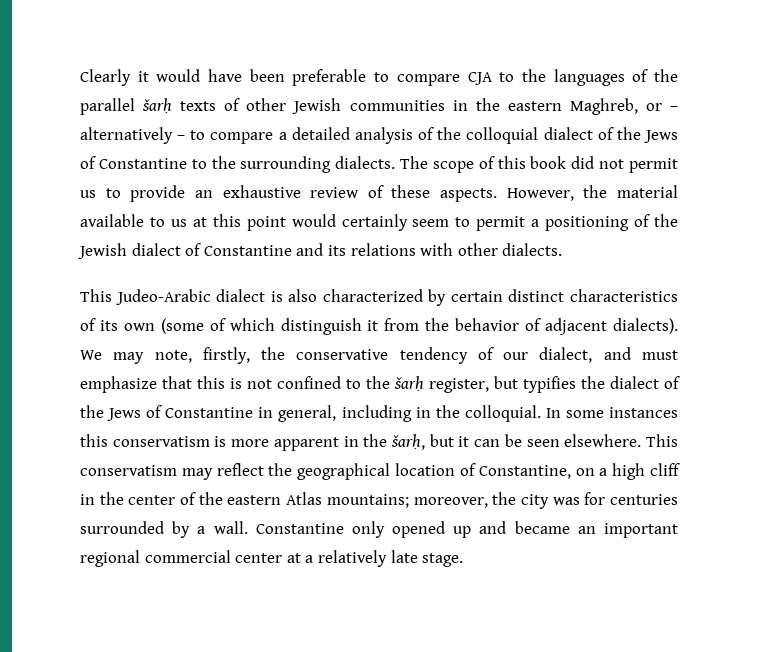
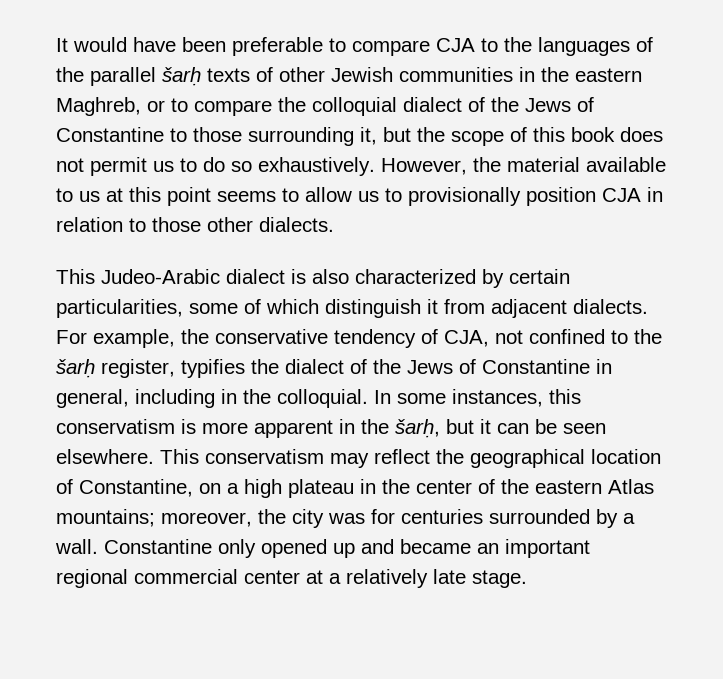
[80,69,149,86] Clearly it -> [56,38,68,52] It
[670,106,678,111] [80,127,435,144] – alternatively – to compare a detailed analysis of -> [171,98,272,116] to compare
[211,156,429,173] the surrounding dialects. The -> [193,127,445,146] those surrounding it, but the
[571,156,595,169] did -> [620,127,663,142] does
[130,185,498,202] provide an exhaustive review of these aspects. -> [203,157,375,176] do so exhaustively.
[291,214,679,231] [78,243,454,259] would certainly seem to permit a positioning of the Jewish dialect of Constantine and its relations with -> [217,187,663,206] [56,217,201,232] seems to allow us to provisionally position CJA in relation to those
[508,289,678,302] [80,318,204,334] distinct characteristics of its own (some -> [56,299,238,318] particularities, some
[425,318,678,335] [80,347,678,364] [80,376,242,393] the behavior of adjacent dialects). We may note, firstly, the conservative tendency of our dialect, and must emphasize that this is -> [491,299,648,318] [56,329,489,348] adjacent dialects. For example, the conservative tendency of CJA,
[494,376,518,389] but -> (175, 368) none
[608,407,678,418] instances -> [452,389,543,407] instances,
[650,463,681,476] cliff -> [288,479,354,498] plateau

